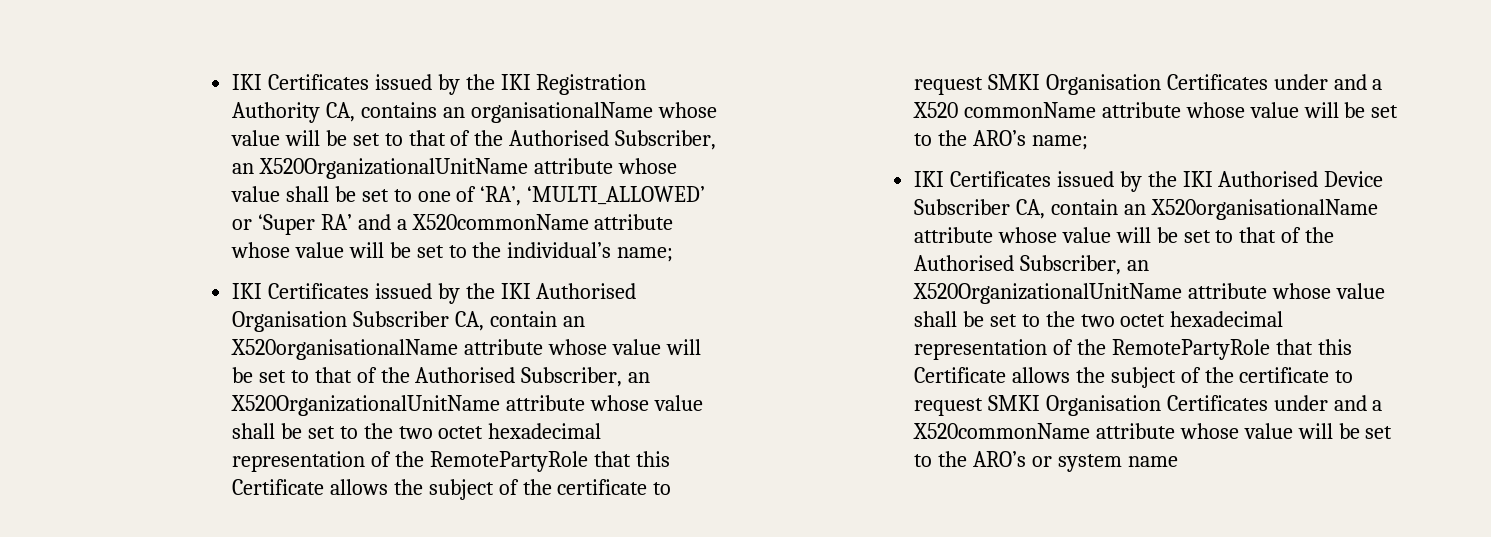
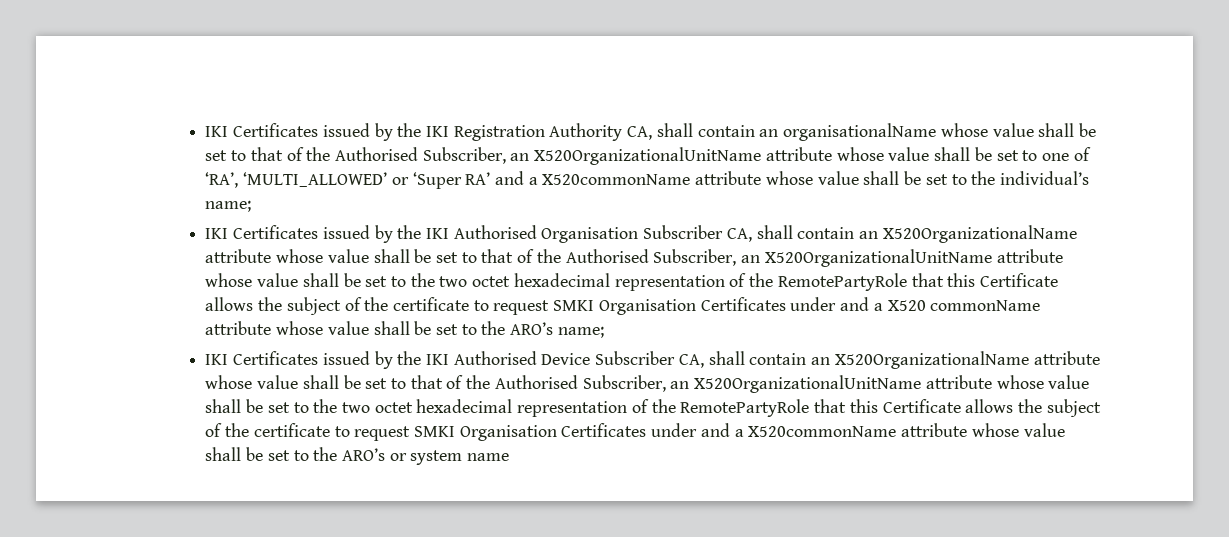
[360,102,437,118] contains -> [656,123,755,137] shall contain
[284,130,320,146] will -> [1038,123,1075,137] shall
[348,242,384,258] will -> [863,171,900,185] shall
[489,311,585,327] [230,339,701,360] contain an X520organisationalName attribute whose value will -> [756,225,1077,243] [205,249,410,263] shall contain an X520OrganizationalName attribute whose value shall
[1303,102,1339,118] will -> [373,321,410,335] shall
[1050,199,1378,220] [913,227,1151,243] contain an X520organisationalName attribute whose value will -> [708,351,1100,369] [205,375,339,389] shall contain an X520OrganizationalName attribute whose value shall
[1297,423,1333,439] will -> [205,447,242,461] shall

